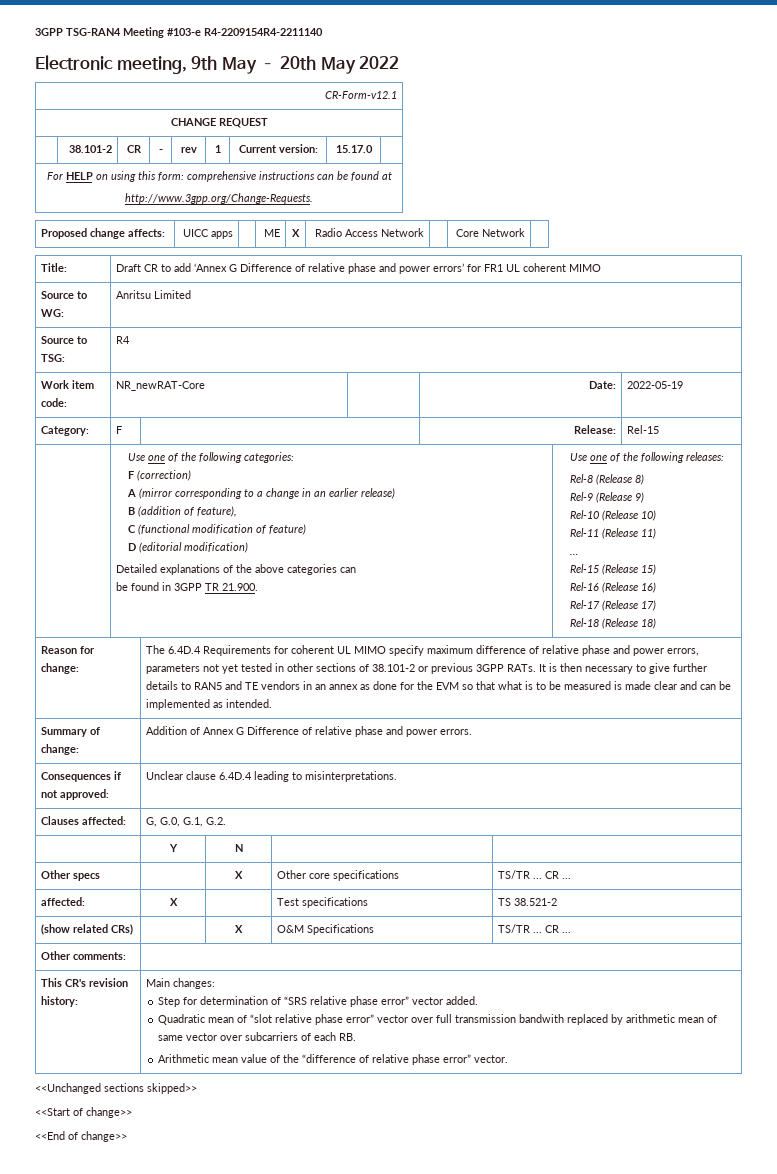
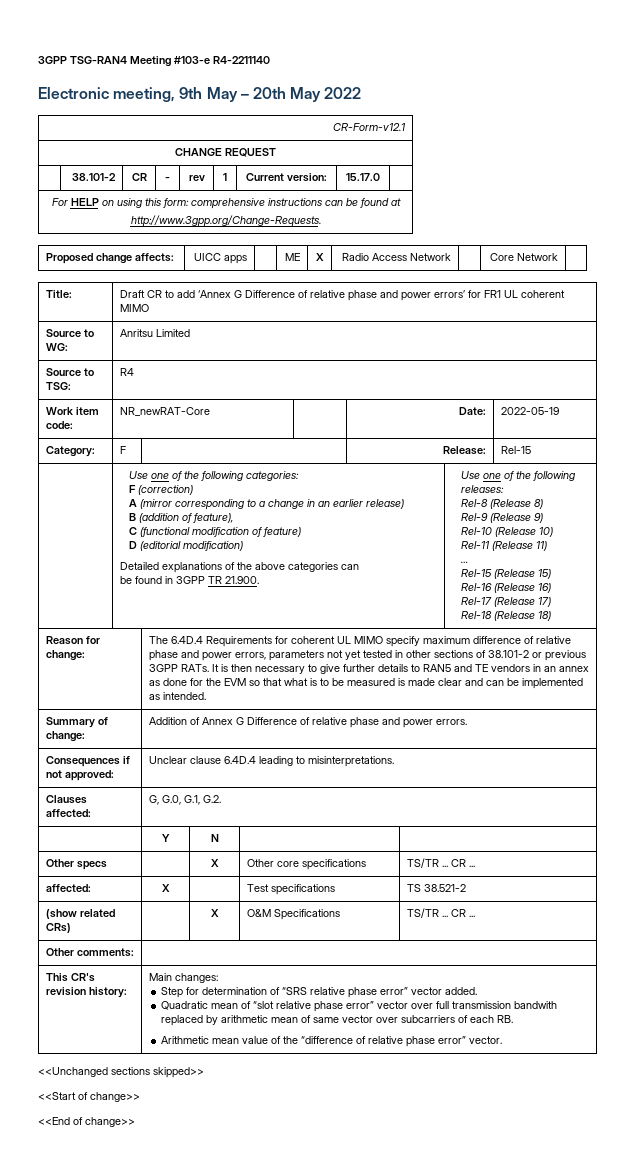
[204,28,323,36] R4-2209154R4-2211140 -> [213,56,270,64] R4-2211140

